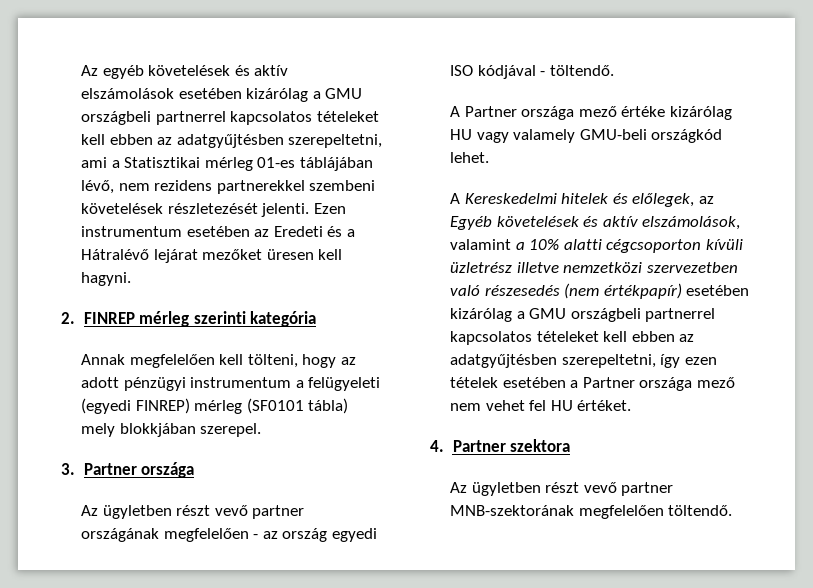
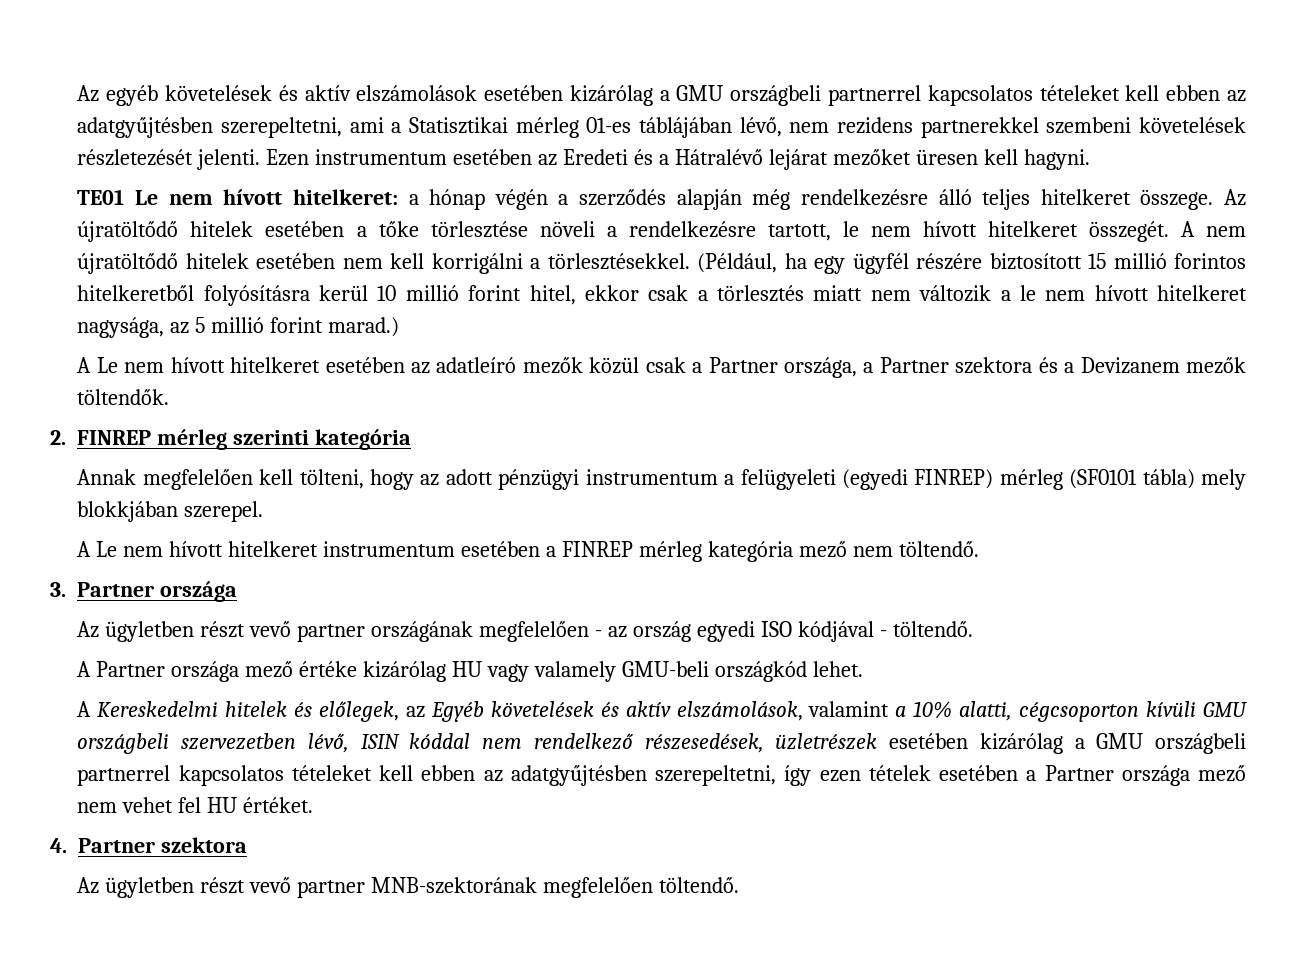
(131, 279) none -> [77,189,1246,210] [77,221,1247,242] [77,253,1247,274] [77,285,1248,306] [77,317,400,338] [77,357,1246,378] [77,389,170,405] // TE01 Le nem hívott hitelkeret: a hónap végén a szerződés alapján még rendelkezésre álló teljes hitelkeret összege. Az újratöltődő hitelek esetében a tőke törlesztése növeli a rendelkezésre tartott, le nem hívott hitelkeret összegét. A nem újratöltődő hitelek esetében nem kell korrigálni a törlesztésekkel. (Például, ha egy ügyfél részére biztosított 15 millió forintos hitelkeretből folyósításra kerül 10 millió forint hitel, ekkor csak a törlesztés miatt nem változik a le nem hívott hitelkeret nagysága, az 5 millió forint marad.) // A Le nem hívott hitelkeret esetében az adatleíró mezők közül csak a Partner országa, a Partner szektora és a Devizanem mezők töltendők.
(262, 430) none -> [77,541,979,562] // A Le nem hívott hitelkeret instrumentum esetében a FINREP mérleg kategória mező nem töltendő.
[563,239,602,250] alatti -> [959,701,1013,721] alatti,
[449,262,738,273] [449,283,682,299] üzletrész illetve nemzetközi szervezetben való részesedés (nem értékpapír) -> [1203,702,1248,717] [77,733,878,754] GMU országbeli szervezetben lévő, ISIN kóddal nem rendelkező részesedések, üzletrészek

